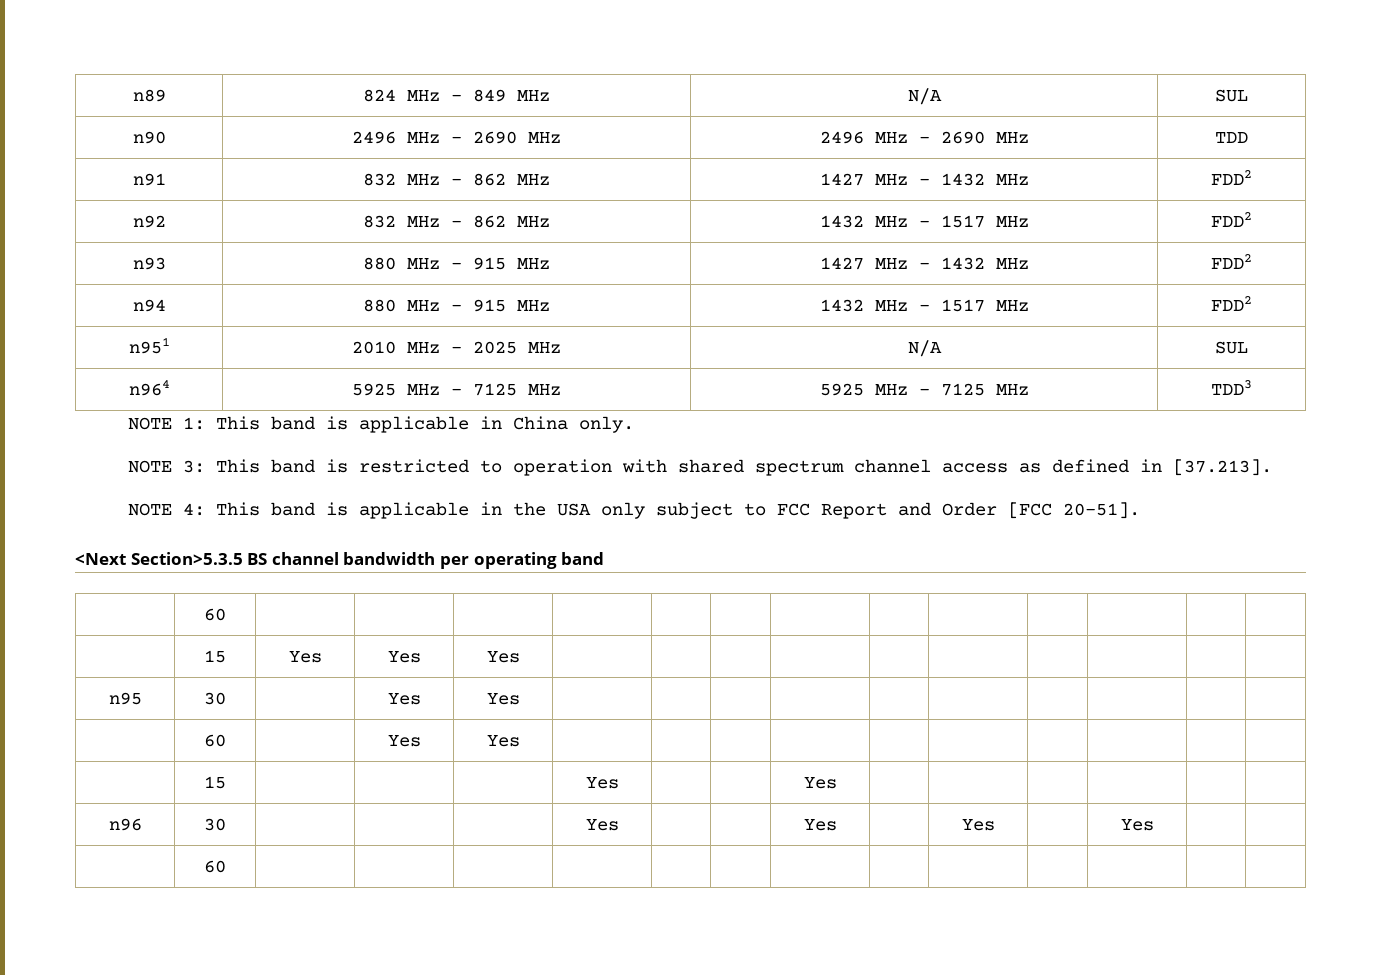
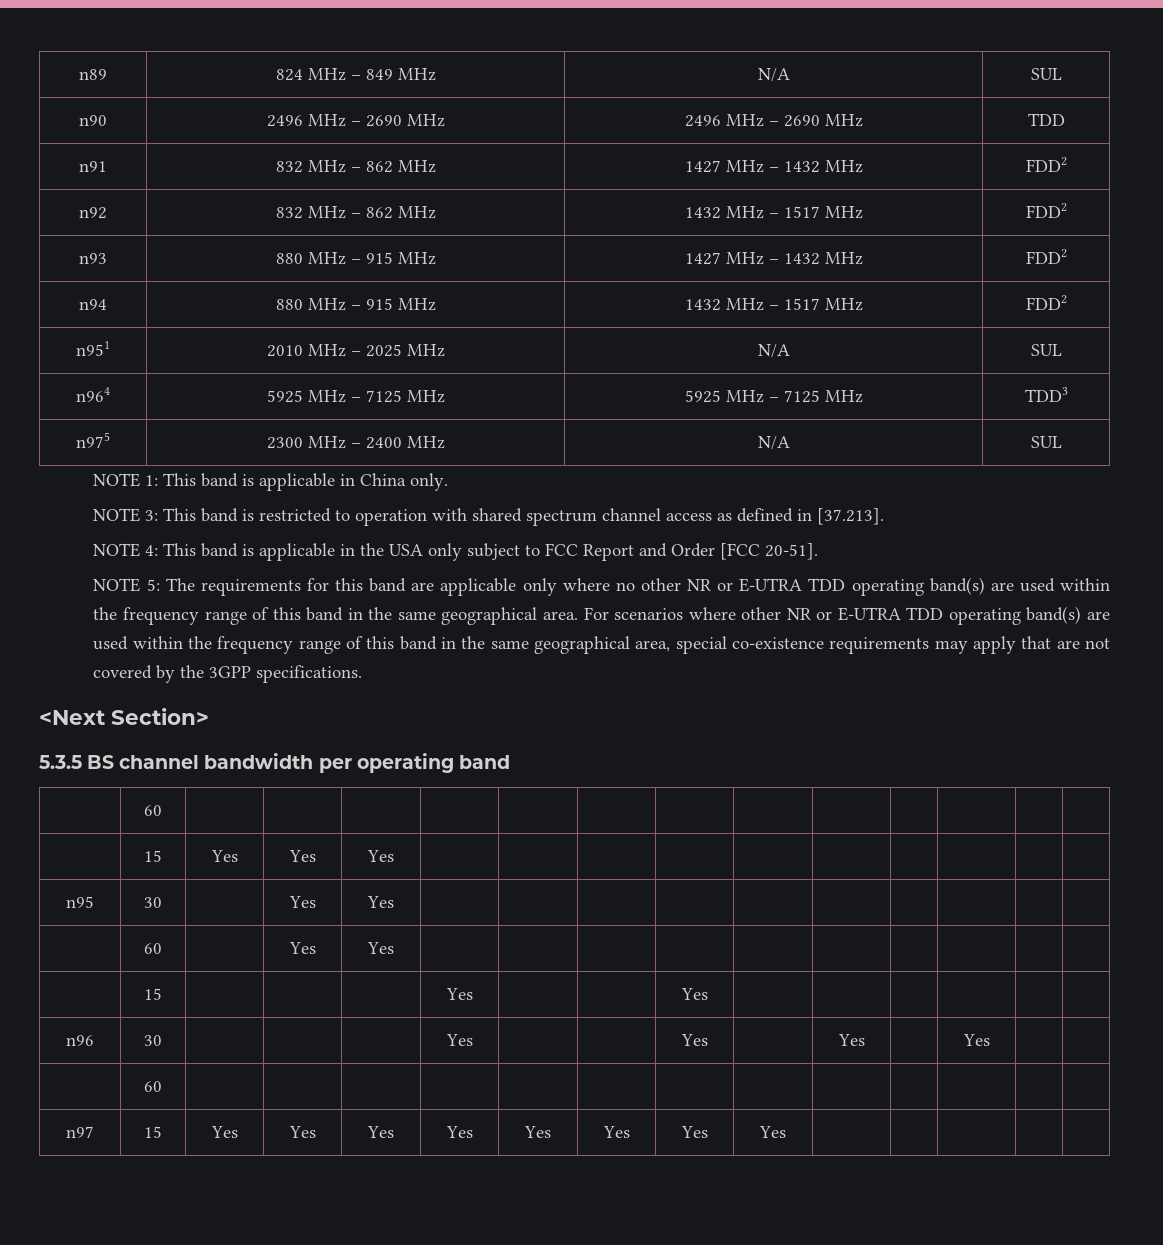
(1252, 387) none -> [76,432,110,448] [266,436,445,449] [757,436,790,450] [1030,436,1062,448] // n975 | 2300 MHz – 2400 MHz | N/A | SUL
(1141, 510) none -> [93,577,1110,596] [93,606,1110,625] [93,636,1110,654] [93,665,363,683] // NOTE 5: The requirements for this band are applicable only where no other NR or E-UTRA TDD operating band(s) are used within the frequency range of this band in the same geographical area. For scenarios where other NR or E-UTRA TDD operating band(s) are used within the frequency range of this band in the same geographical area, special co-existence requirements may apply that are not covered by the 3GPP specifications.
[130,552,243,565] Section>5.3.5 -> [111,708,209,725] [39,755,82,769] Section> // 5.3.5
(226, 866) none -> [66,1126,94,1138] [144,1126,162,1138] [210,1126,238,1138] [288,1126,316,1138] [367,1126,394,1138] [445,1126,473,1138] [524,1126,551,1138] [602,1126,630,1138] [680,1126,708,1138] [759,1126,786,1138] // n97 | 15 | Yes | Yes | Yes | Yes | Yes | Yes | Yes | Yes | | | | |

